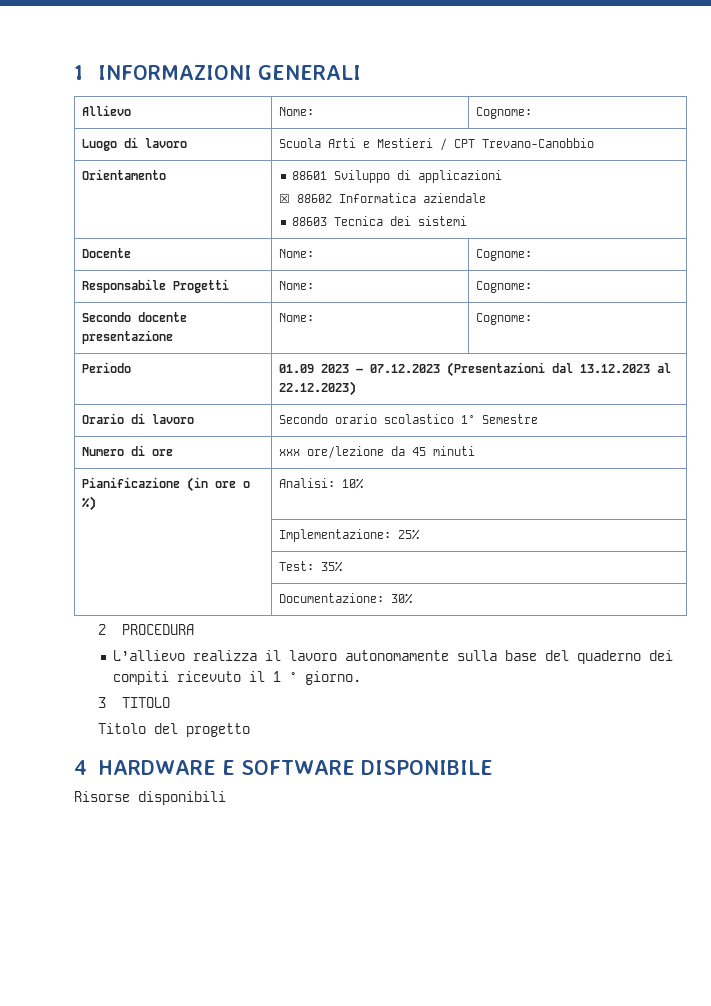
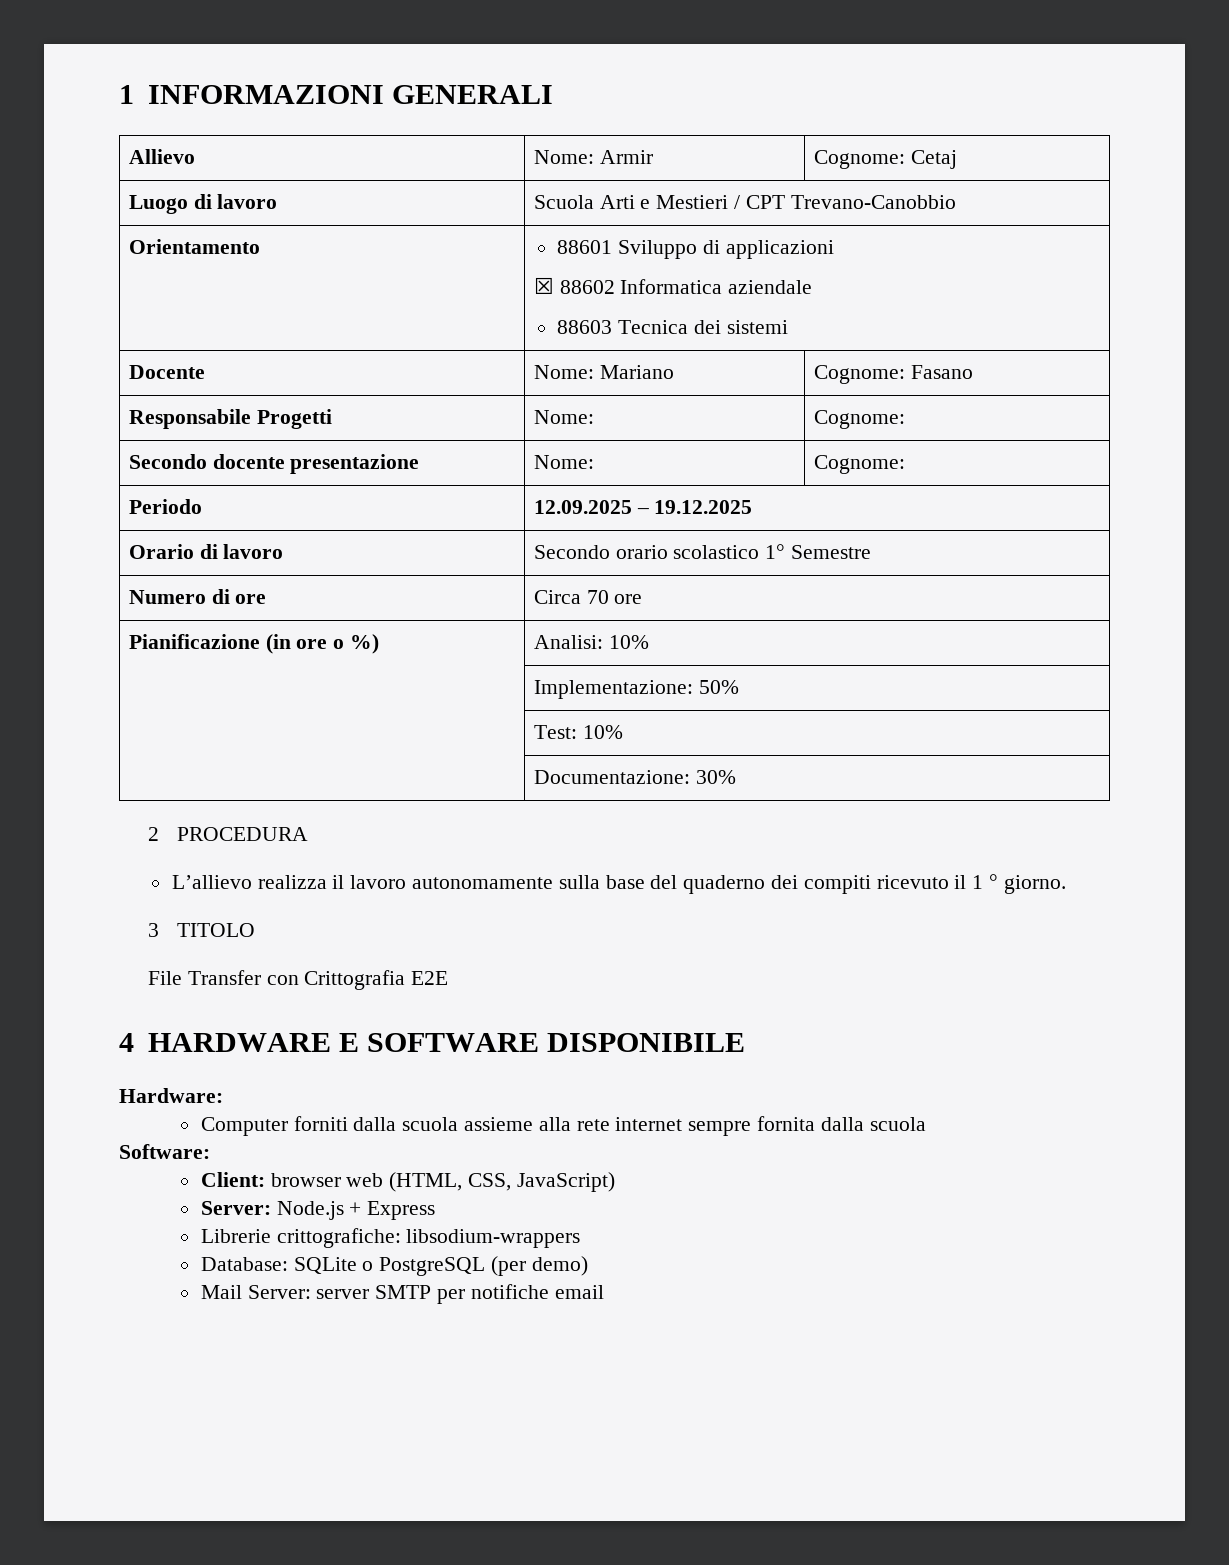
[475,107,532,119] | Cognome: -> [599,150,653,164] [813,150,957,169] Armir | Cognome: Cetaj
[475,249,532,261] | Cognome: -> [599,365,674,379] [813,365,973,384] Mariano | Cognome: Fasano
[278,362,671,377] [278,381,356,396] 01.09 2023 – 07.12.2023 (Presentazioni dal 13.12.2023 al 22.12.2023) -> [533,500,753,514] 12.09.2025 – 19.12.2025
[278,446,475,459] xxx ore/lezione da 45 minuti -> [533,590,643,604] Circa 70 ore
[397,529,420,540] 25% -> [698,680,739,694] 50%
[320,561,343,572] 35% -> [582,725,623,739] 10%
[98,723,251,737] Titolo del progetto -> [148,970,449,990] File Transfer con Crittografia E2E
[74,791,226,805] Risorse disponibili -> [119,1088,223,1103] [200,1116,926,1136] [119,1144,210,1159] [200,1172,615,1192] [200,1201,436,1220] [200,1228,581,1248] [200,1256,588,1276] [200,1284,604,1304] Hardware: // Computer forniti dalla scuola assieme alla rete internet sempre fornita dalla scuola // Software: // Client: browser web (HTML, CSS, JavaScript) // Server: Node.js + Express // Librerie crittografiche: libsodium-wrappers // Database: SQLite o PostgreSQL (per demo) // Mail Server: server SMTP per notifiche email

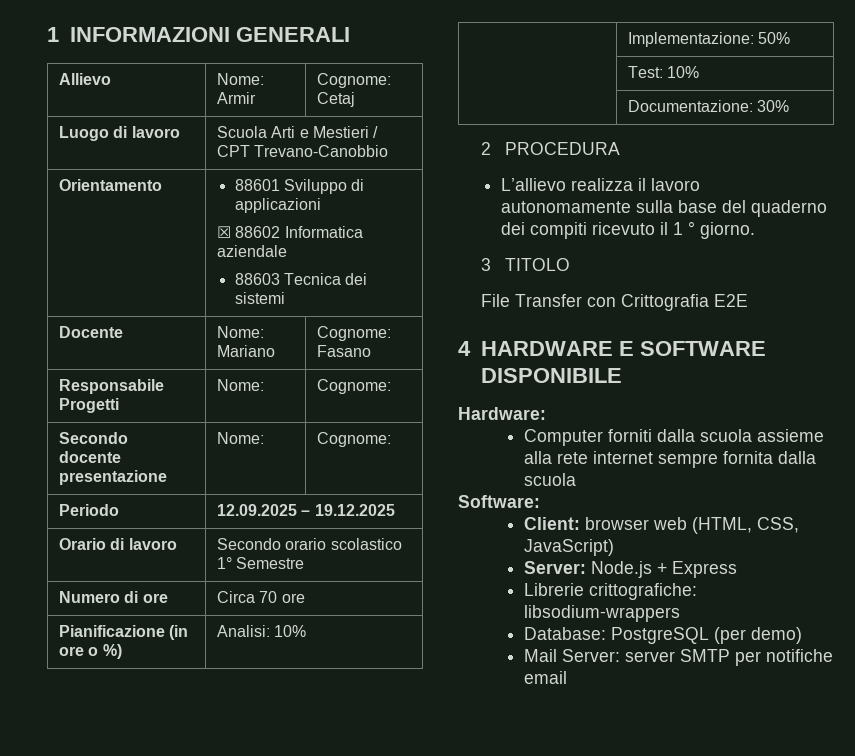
[293,1257,374,1274] SQLite o -> (606, 633) none

